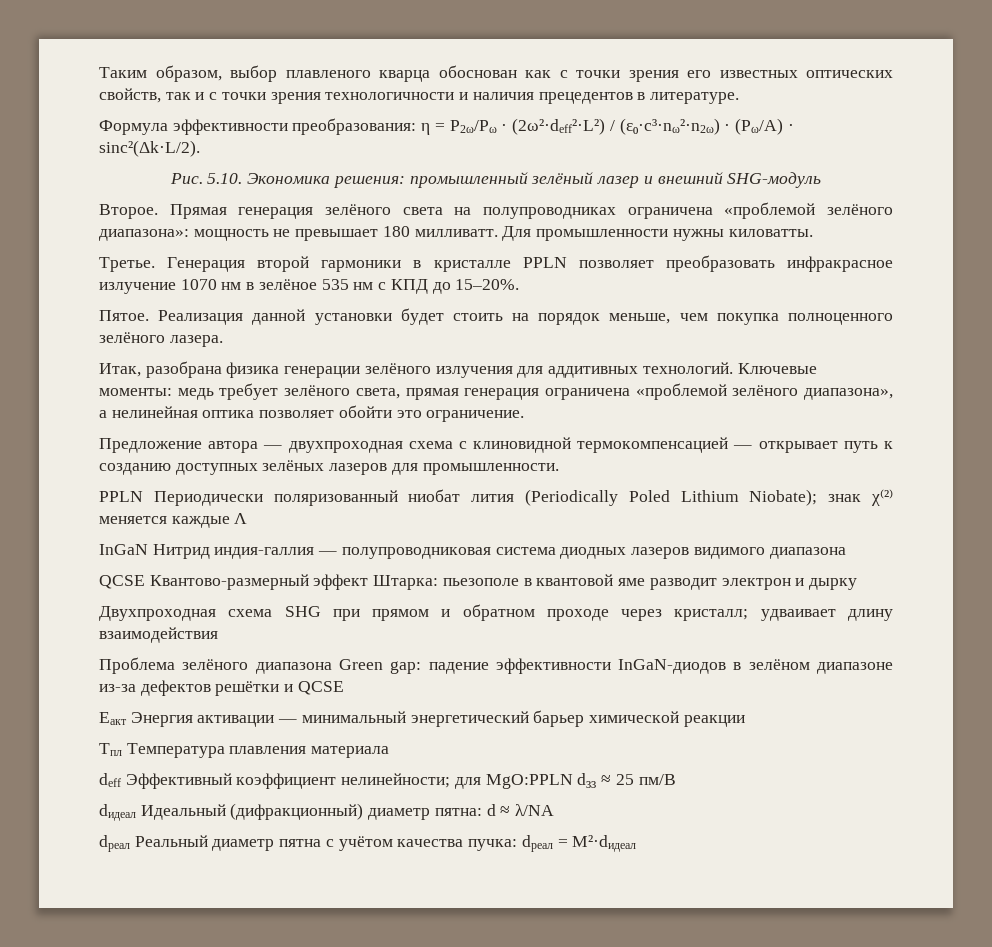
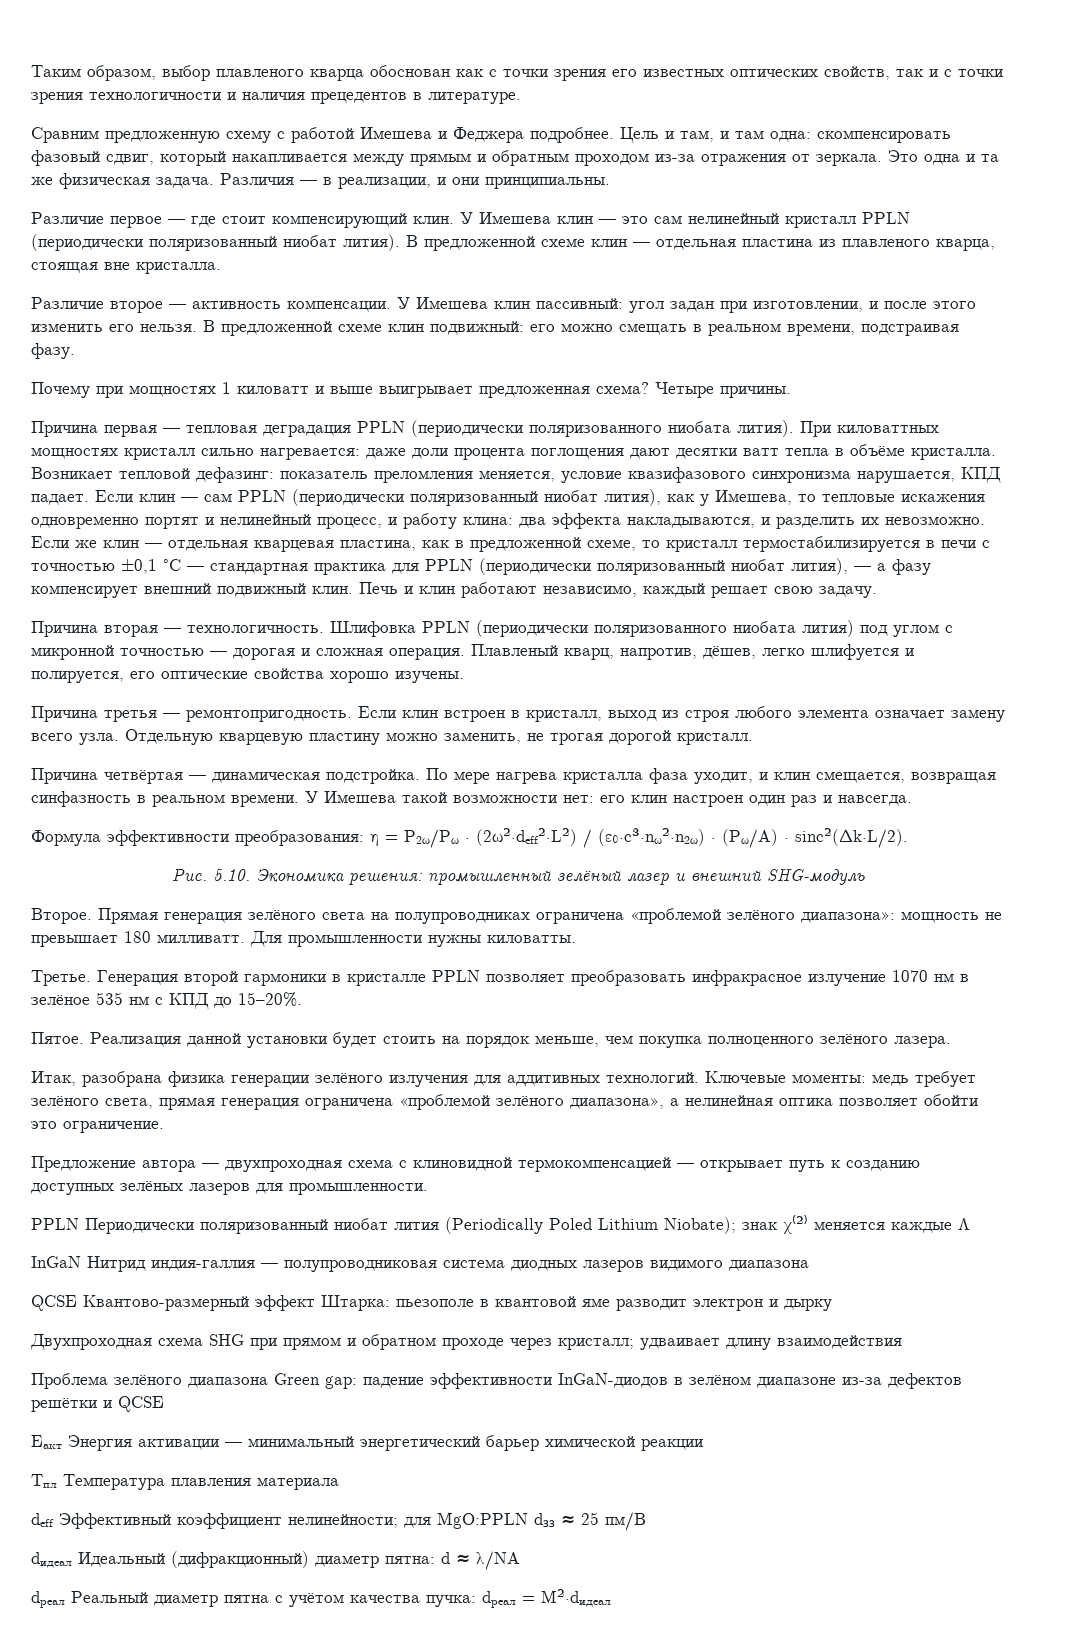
(739, 98) none -> [31,127,951,143] [31,150,999,166] [31,173,610,189] [31,212,910,228] [31,234,995,251] [31,262,221,274] [31,297,976,313] [31,320,959,336] [31,343,75,359] [31,382,791,398] [31,420,939,437] [31,444,996,460] [31,467,1001,483] [31,489,985,506] [31,513,985,529] [31,536,990,552] [31,558,931,575] [31,582,877,598] [31,620,953,637] [31,644,914,660] [31,668,464,683] [31,706,1005,722] [31,729,753,745] [31,768,996,784] [31,791,912,807] // Сравним предложенную схему с работой Имешева и Феджера подробнее. Цель и там, и там одна: скомпенсировать фазовый сдвиг, который накапливается между прямым и обратным проходом из-за отражения от зеркала. Это одна и та же физическая задача. Различия — в реализации, и они принципиальны. // Различие первое — где стоит компенсирующий клин. У Имешева клин — это сам нелинейный кристалл PPLN (периодически поляризованный ниобат лития). В предложенной схеме клин — отдельная пластина из плавленого кварца, стоящая вне кристалла. // Различие второе — активность компенсации. У Имешева клин пассивный: угол задан при изготовлении, и после этого изменить его нельзя. В предложенной схеме клин подвижный: его можно смещать в реальном времени, подстраивая фазу. // Почему при мощностях 1 киловатт и выше выигрывает предложенная схема? Четыре причины. // Причина первая — тепловая деградация PPLN (периодически поляризованного ниобата лития). При киловаттных мощностях кристалл сильно нагревается: даже доли процента поглощения дают десятки ватт тепла в объёме кристалла. Возникает тепловой дефазинг: показатель преломления меняется, условие квазифазового синхронизма нарушается, КПД падает. Если клин — сам PPLN (периодически поляризованный ниобат лития), как у Имешева, то тепловые искажения одновременно портят и нелинейный процесс, и работу клина: два эффекта накладываются, и разделить их невозможно. Если же клин — отдельная кварцевая пластина, как в предложенной схеме, то кристалл термостабилизируется в печи с точностью ±0,1 °C — стандартная практика для PPLN (периодически поляризованный ниобат лития), — а фазу компенсирует внешний подвижный клин. Печь и клин работают независимо, каждый решает свою задачу. // Причина вторая — технологичность. Шлифовка PPLN (периодически поляризованного ниобата лития) под углом с микронной точностью — дорогая и сложная операция. Плавленый кварц, напротив, дёшев, легко шлифуется и полируется, его оптические свойства хорошо изучены. // Причина третья — ремонтопригодность. Если клин встроен в кристалл, выход из строя любого элемента означает замену всего узла. Отдельную кварцевую пластину можно заменить, не трогая дорогой кристалл. // Причина четвёртая — динамическая подстройка. По мере нагрева кристалла фаза уходит, и клин смещается, возвращая синфазность в реальном времени. У Имешева такой возможности нет: его клин настроен один раз и навсегда.

